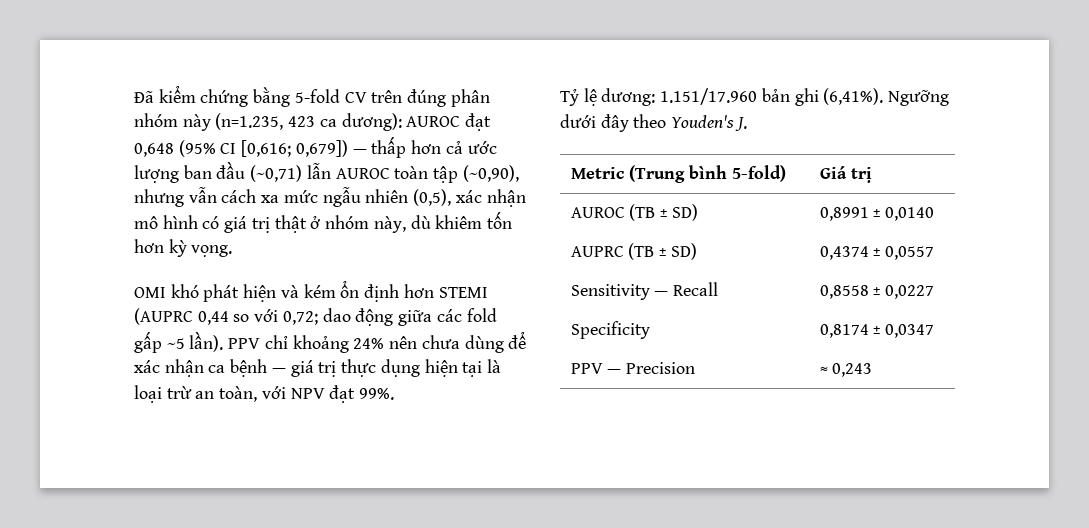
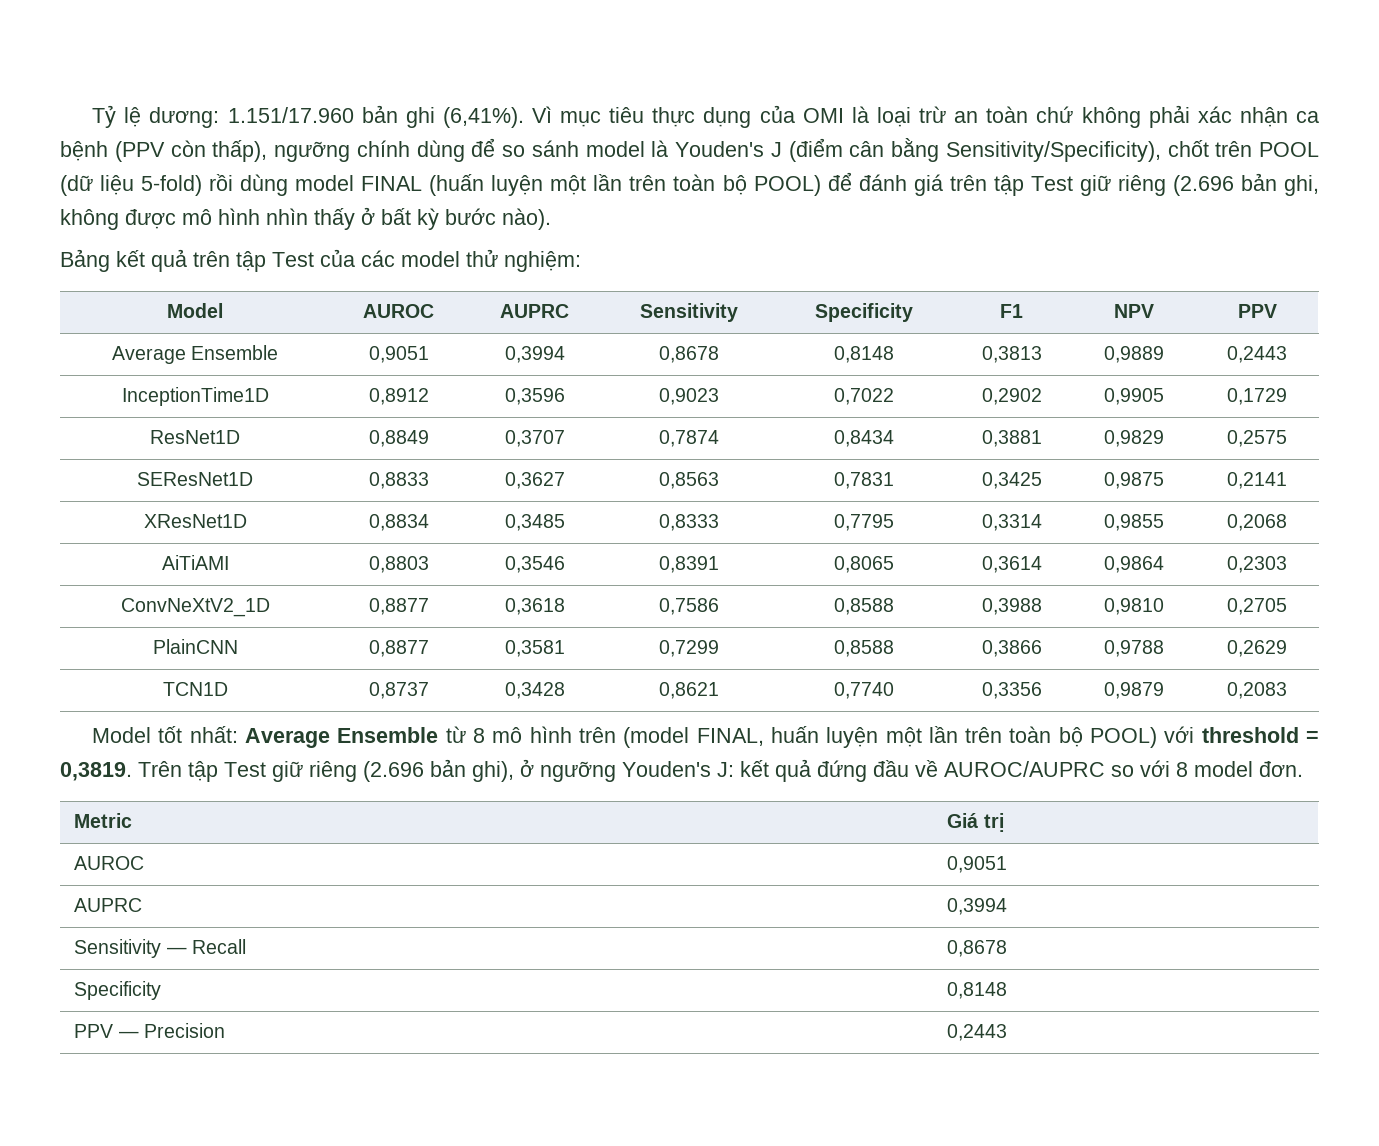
[134,85,490,107] [134,113,492,131] [134,136,497,158] [134,161,519,183] [134,186,526,207] [134,211,512,233] [134,239,233,257] [134,280,488,302] [134,308,497,326] [134,331,527,353] [134,359,501,377] [134,385,395,403] Đã kiểm chứng bằng 5-fold CV trên đúng phân nhóm này (n=1.235, 423 ca dương): AUROC đạt 0,648 (95% CI [0,616; 0,679]) — thấp hơn cả ước lượng ban đầu (~0,71) lẫn AUROC toàn tập (~0,90), nhưng vẫn cách xa mức ngẫu nhiên (0,5), xác nhận mô hình có giá trị thật ở nhóm này, dù khiêm tốn hơn kỳ vọng. // OMI khó phát hiện và kém ổn định hơn STEMI (AUPRC 0,44 so với 0,72; dao động giữa các fold gấp ~5 lần). PPV chỉ khoảng 24% nên chưa dùng để xác nhận ca bệnh — giá trị thực dụng hiện tại là loại trừ an toàn, với NPV đạt 99%. // -> (92, 116) none
[888,90,950,106] [560,114,747,132] [570,165,786,183] [819,166,872,183] [570,204,698,221] [819,207,935,221] [570,243,697,260] [819,246,935,260] [570,282,719,300] [819,285,935,299] [570,321,650,339] [819,324,935,338] Ngưỡng dưới đây theo Youden's J. // Metric (Trung bình 5-fold) | Giá trị // AUROC (TB ± SD) | 0,8991 ± 0,0140 // AUPRC (TB ± SD) | 0,4374 ± 0,0557 // Sensitivity — Recall | 0,8558 ± 0,0227 // Specificity | 0,8174 ± 0,0347 -> [531,105,1319,128] [60,138,1319,162] [60,172,1319,196] [60,207,551,230] [60,249,581,272] [167,303,223,318] [363,304,434,318] [500,304,569,318] [640,303,738,322] [814,303,913,322] [1000,304,1023,318] [1114,304,1154,318] [1237,304,1277,318] [111,345,279,364] [368,346,429,363] [504,346,565,363] [659,346,719,363] [833,346,894,363] [981,346,1042,363] [1104,346,1164,363] [1227,346,1287,363] [121,387,269,406] [368,388,429,405] [504,388,565,405] [659,388,719,405] [833,388,894,405] [981,388,1042,405] [1104,388,1164,405] [1227,388,1287,405] [150,430,240,444] [368,430,429,447] [504,430,565,447] [659,430,719,447] [833,430,894,447] [981,430,1042,447] [1104,430,1164,447] [1227,430,1287,447] [137,472,253,486] [368,472,429,489] [504,472,565,489] [659,472,719,489] [833,472,894,489] [981,472,1042,489] [1104,472,1164,489] [1227,472,1287,489] [143,514,247,528] [368,514,429,531] [504,514,565,531] [659,514,719,531] [833,514,894,531] [981,514,1042,531] [1104,514,1164,531] [1227,514,1287,531] [161,555,229,570] [368,556,429,573] [504,556,565,573] [659,556,719,573] [833,556,894,573] [981,556,1042,573] [1104,556,1164,573] [1227,556,1287,573] [120,598,270,617] [368,598,429,615] [504,598,565,615] [659,598,719,615] [833,598,894,615] [981,598,1042,615] [1104,598,1164,615] [1227,598,1287,615] [152,639,238,654] [368,640,429,657] [504,640,565,657] [659,640,719,657] [833,640,894,657] [981,640,1042,657] [1104,640,1164,657] [1227,640,1287,657] [162,682,228,696] [368,682,429,699] [504,682,565,699] [659,682,719,699] [833,682,894,699] [981,682,1042,699] [1104,682,1164,699] [1227,682,1287,699] [92,726,1320,748] [60,759,1303,782] [74,813,133,828] [947,813,1004,832] [74,856,145,870] [947,856,1008,873] [74,898,143,912] [947,898,1008,915] [74,939,246,958] [947,940,1008,957] [74,981,162,1000] [947,982,1008,999] Vì mục tiêu thực dụng của OMI là loại trừ an toàn chứ không phải xác nhận ca bệnh (PPV còn thấp), ngưỡng chính dùng để so sánh model là Youden's J (điểm cân bằng Sensitivity/Specificity), chốt trên POOL (dữ liệu 5-fold) rồi dùng model FINAL (huấn luyện một lần trên toàn bộ POOL) để đánh giá trên tập Test giữ riêng (2.696 bản ghi, không được mô hình nhìn thấy ở bất kỳ bước nào). // Bảng kết quả trên tập Test của các model thử nghiệm: // Model | AUROC | AUPRC | Sensitivity | Specificity | F1 | NPV | PPV // Average Ensemble | 0,9051 | 0,3994 | 0,8678 | 0,8148 | 0,3813 | 0,9889 | 0,2443 // InceptionTime1D | 0,8912 | 0,3596 | 0,9023 | 0,7022 | 0,2902 | 0,9905 | 0,1729 // ResNet1D | 0,8849 | 0,3707 | 0,7874 | 0,8434 | 0,3881 | 0,9829 | 0,2575 // SEResNet1D | 0,8833 | 0,3627 | 0,8563 | 0,7831 | 0,3425 | 0,9875 | 0,2141 // XResNet1D | 0,8834 | 0,3485 | 0,8333 | 0,7795 | 0,3314 | 0,9855 | 0,2068 // AiTiAMI | 0,8803 | 0,3546 | 0,8391 | 0,8065 | 0,3614 | 0,9864 | 0,2303 // ConvNeXtV2_1D | 0,8877 | 0,3618 | 0,7586 | 0,8588 | 0,3988 | 0,9810 | 0,2705 // PlainCNN | 0,8877 | 0,3581 | 0,7299 | 0,8588 | 0,3866 | 0,9788 | 0,2629 // TCN1D | 0,8737 | 0,3428 | 0,8621 | 0,7740 | 0,3356 | 0,9879 | 0,2083 // Model tốt nhất: Average Ensemble từ 8 mô hình trên (model FINAL, huấn luyện một lần trên toàn bộ POOL) với threshold = 0,3819. Trên tập Test giữ riêng (2.696 bản ghi), ở ngưỡng Youden's J: kết quả đứng đầu về AUROC/AUPRC so với 8 model đơn. // Metric | Giá trị // AUROC | 0,9051 // AUPRC | 0,3994 // Sensitivity — Recall | 0,8678 // Specificity | 0,8148
[819,363,873,377] ≈ 0,243 -> [947,1024,1008,1041] 0,2443

